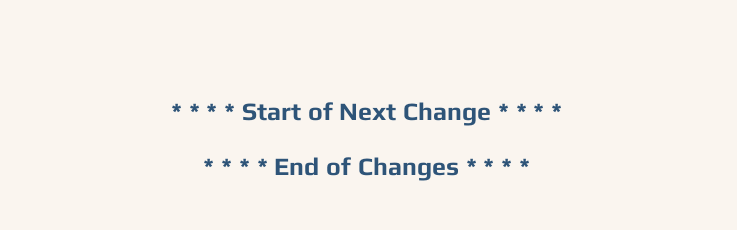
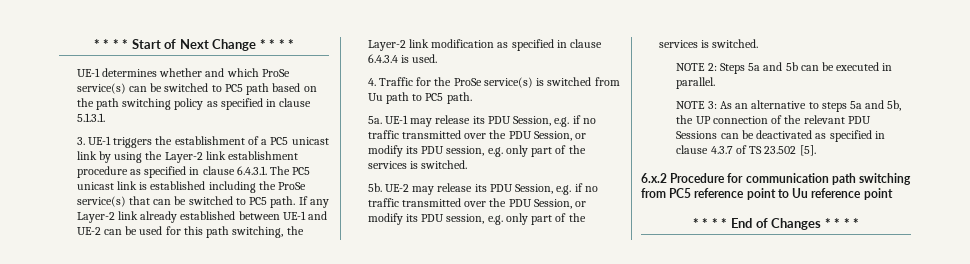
(563, 111) none -> [76,68,290,77] [76,83,317,95] [76,98,312,110] [76,113,105,122] [76,136,329,148] [76,151,299,163] [76,166,311,178] [76,181,307,193] [76,196,329,208] [76,211,328,223] [76,226,304,238] [367,39,603,51] [367,54,438,63] [367,77,620,88] [367,92,472,104] [367,115,596,127] [367,130,587,141] [367,145,586,157] [367,160,468,169] [367,183,598,195] [367,198,587,209] [367,213,586,225] [658,39,759,48] [676,62,893,74] [676,77,716,89] [676,100,902,112] [676,115,871,124] [676,130,885,142] [676,145,816,156] [641,173,912,185] [641,188,893,200] // UE-1 determines whether and which ProSe service(s) can be switched to PC5 path based on the path switching policy as specified in clause 5.1.3.1. // 3. UE-1 triggers the establishment of a PC5 unicast link by using the Layer-2 link establishment procedure as specified in clause 6.4.3.1. The PC5 unicast link is established including the ProSe service(s) that can be switched to PC5 path. If any Layer-2 link already established between UE-1 and UE-2 can be used for this path switching, the Layer-2 link modification as specified in clause 6.4.3.4 is used. // 4. Traffic for the ProSe service(s) is switched from Uu path to PC5 path. // 5a. UE-1 may release its PDU Session, e.g. if no traffic transmitted over the PDU Session, or modify its PDU session, e.g. only part of the services is switched. // 5b. UE-2 may release its PDU Session, e.g. if no traffic transmitted over the PDU Session, or modify its PDU session, e.g. only part of the services is switched. // NOTE 2: Steps 5a and 5b can be executed in parallel. // NOTE 3: As an alternative to steps 5a and 5b, the UP connection of the relevant PDU Sessions can be deactivated as specified in clause 4.3.7 of TS 23.502 [5]. // 6.x.2 Procedure for communication path switching from PC5 reference point to Uu reference point

